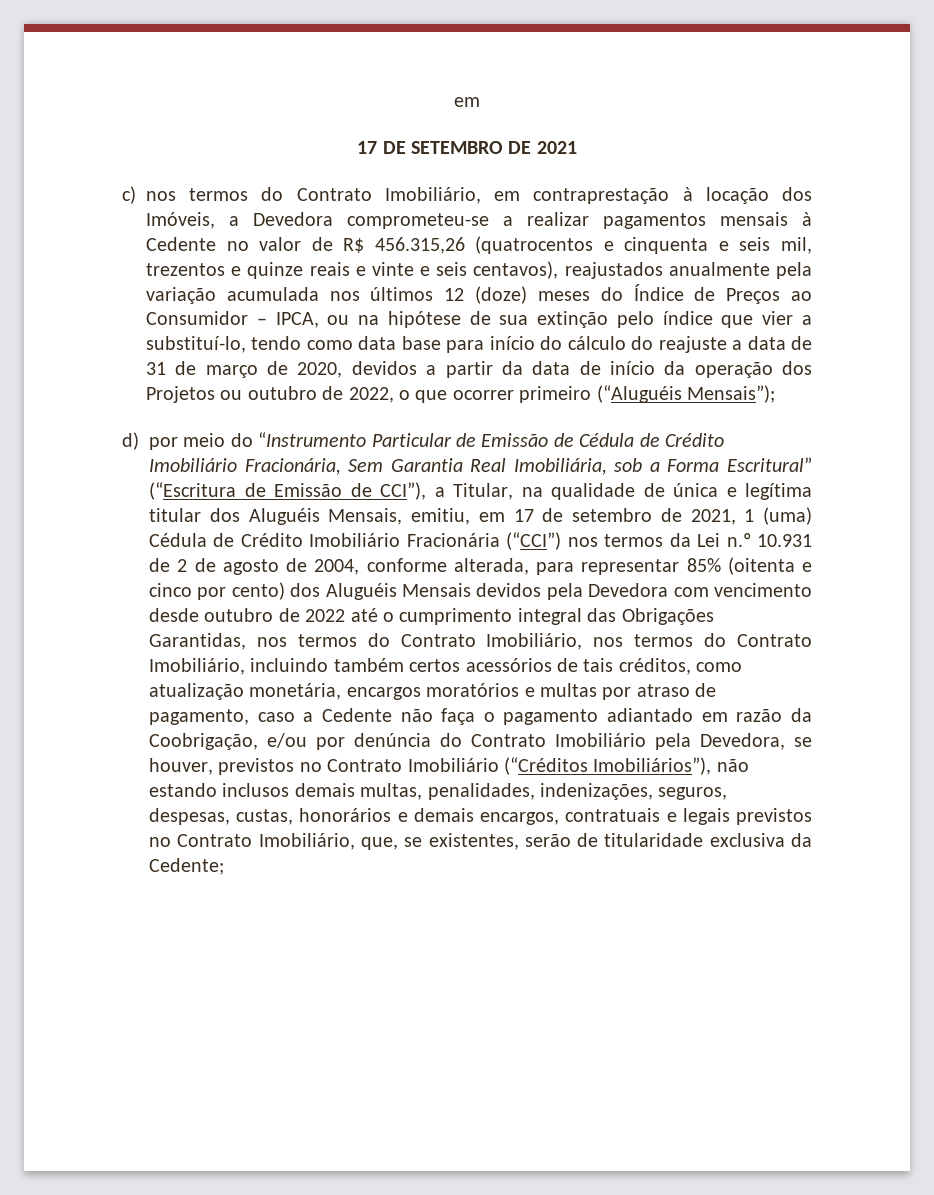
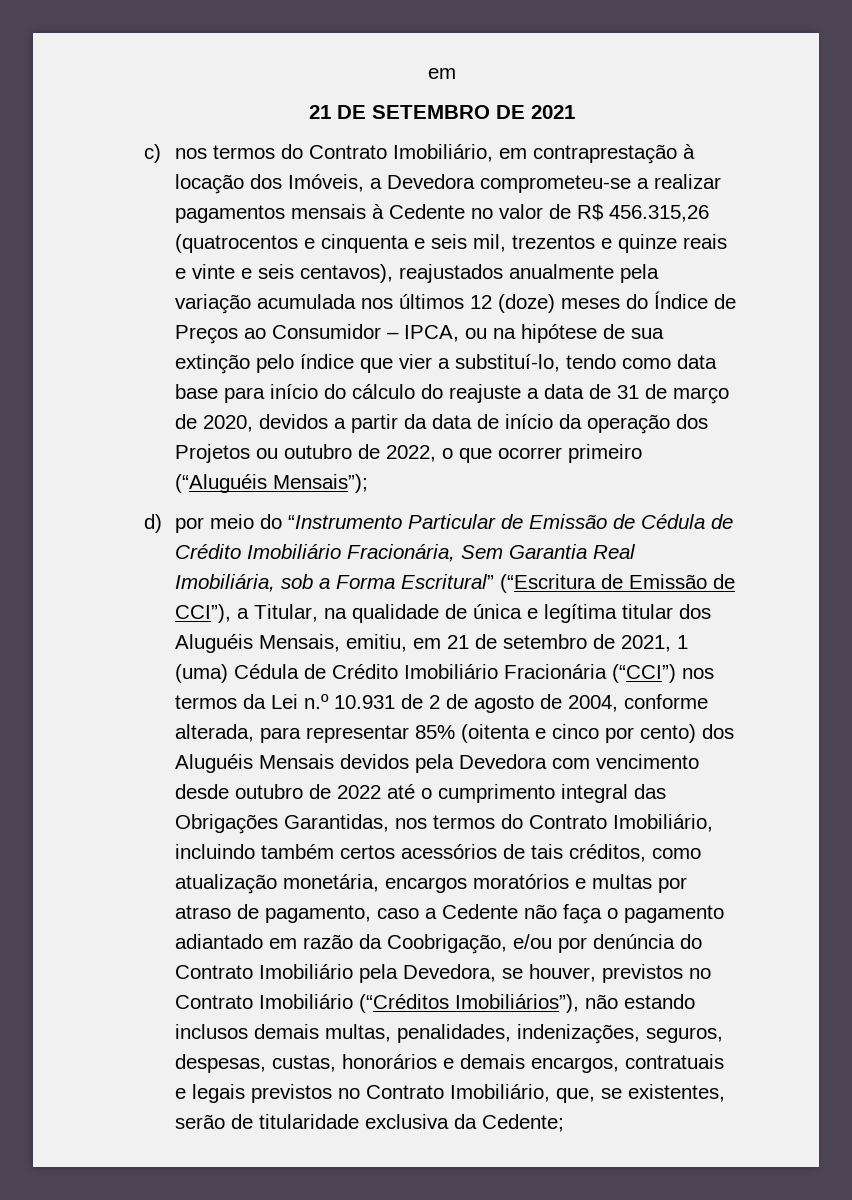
[357,141,378,154] 17 -> [308,105,331,119] 21
[513,509,534,522] 17 -> [447,635,470,649] 21
[593,633,813,647] [149,658,245,675] nos termos do Contrato Imobiliário, -> (714, 823) none

